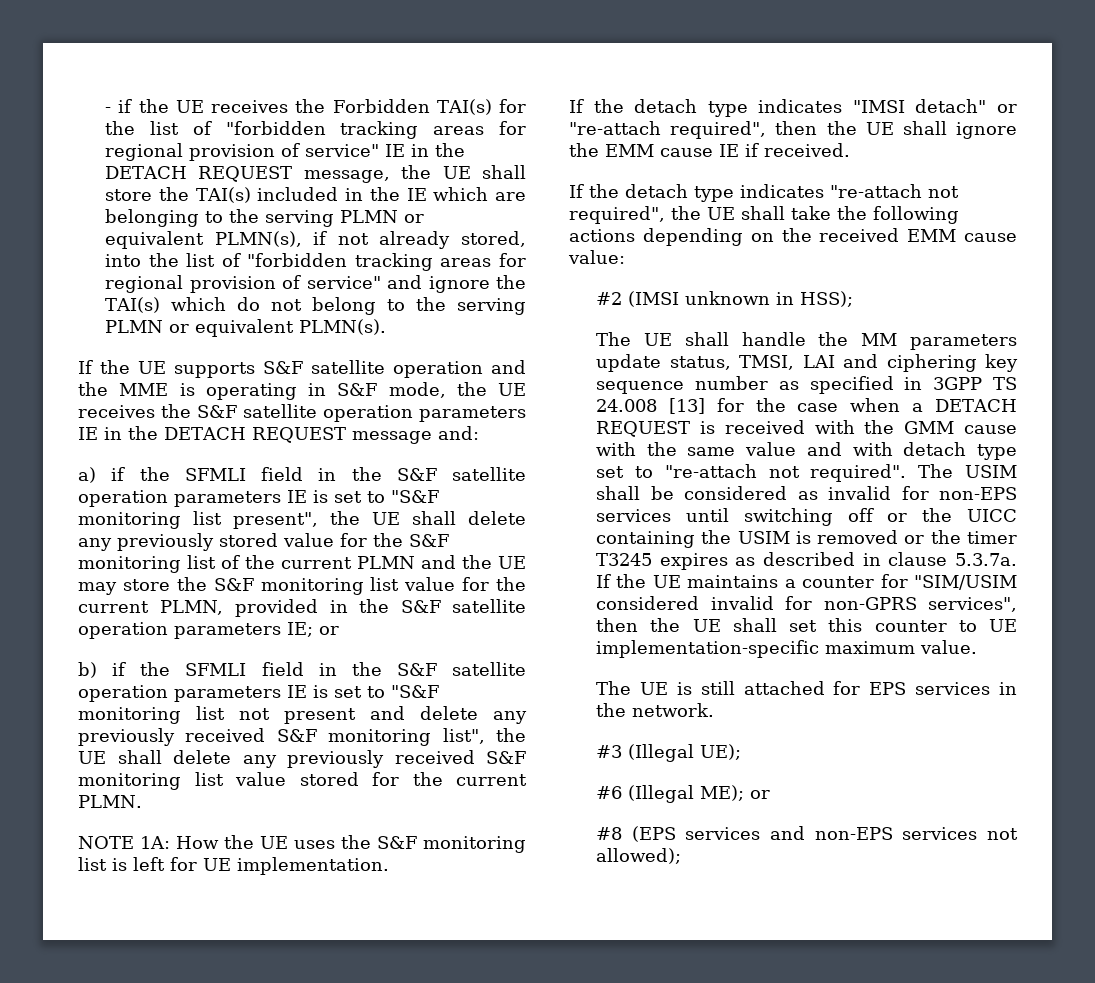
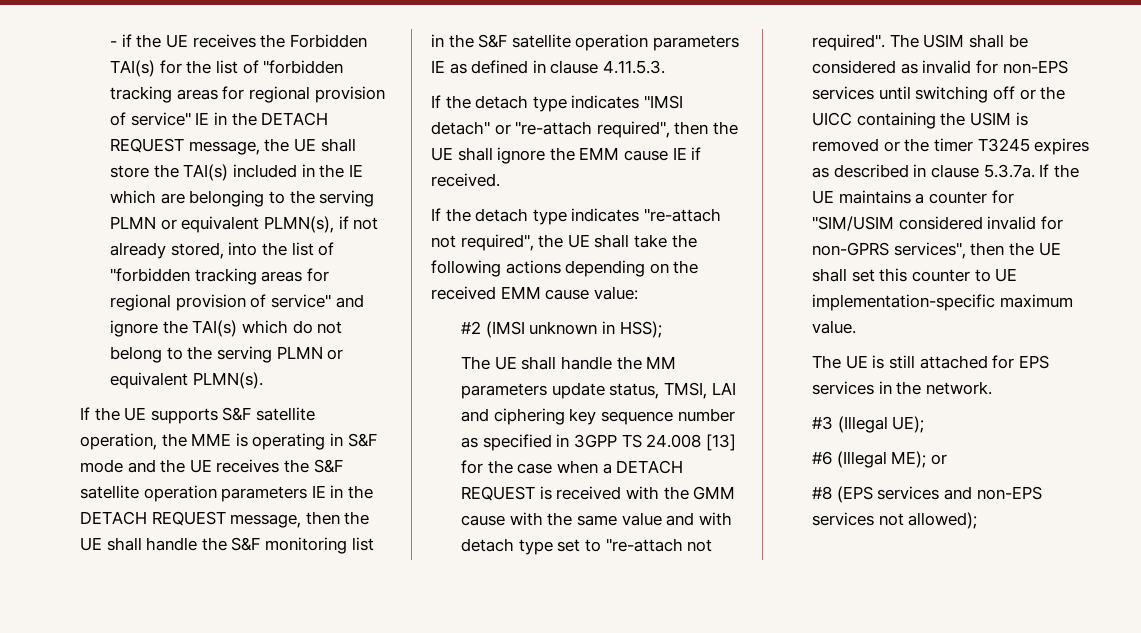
[393,360,526,378] operation and -> [80,433,157,450] operation,
[388,382,446,398] mode, -> [80,459,156,473] mode and
[351,426,479,444] [78,467,526,483] [78,490,439,507] [78,511,526,529] [78,533,449,551] [78,555,526,573] [78,577,526,595] [78,599,526,617] [78,622,339,639] [78,662,526,678] [78,685,439,702] [78,706,527,724] [78,728,526,746] [78,750,526,768] [78,772,527,790] [78,795,142,808] [78,835,526,853] [78,857,389,875] message and: // a) if the SFMLI field in the S&F satellite operation parameters IE is set to "S&F monitoring list present", the UE shall delete any previously stored value for the S&F monitoring list of the current PLMN and the UE may store the S&F monitoring list value for the current PLMN, provided in the S&F satellite operation parameters IE; or // b) if the SFMLI field in the S&F satellite operation parameters IE is set to "S&F monitoring list not present and delete any previously received S&F monitoring list", the UE shall delete any previously received S&F monitoring list value stored for the current PLMN. // NOTE 1A: How the UE uses the S&F monitoring list is left for UE implementation. -> [230,511,370,528] [80,537,374,554] [431,34,739,51] [431,60,665,74] message, then the UE shall handle the S&F monitoring list in the S&F satellite operation parameters IE as defined in clause 4.11.5.3.

